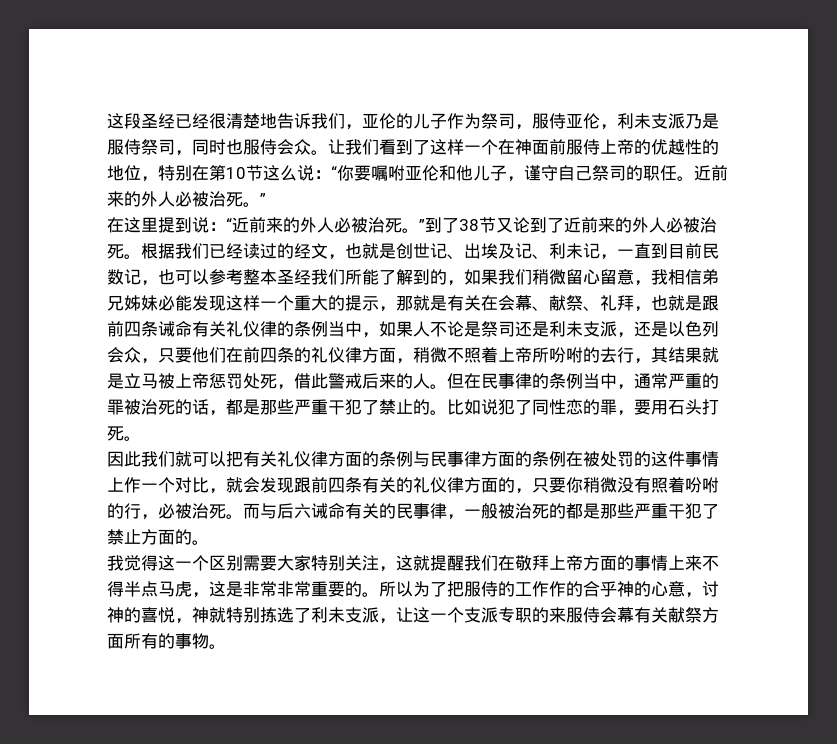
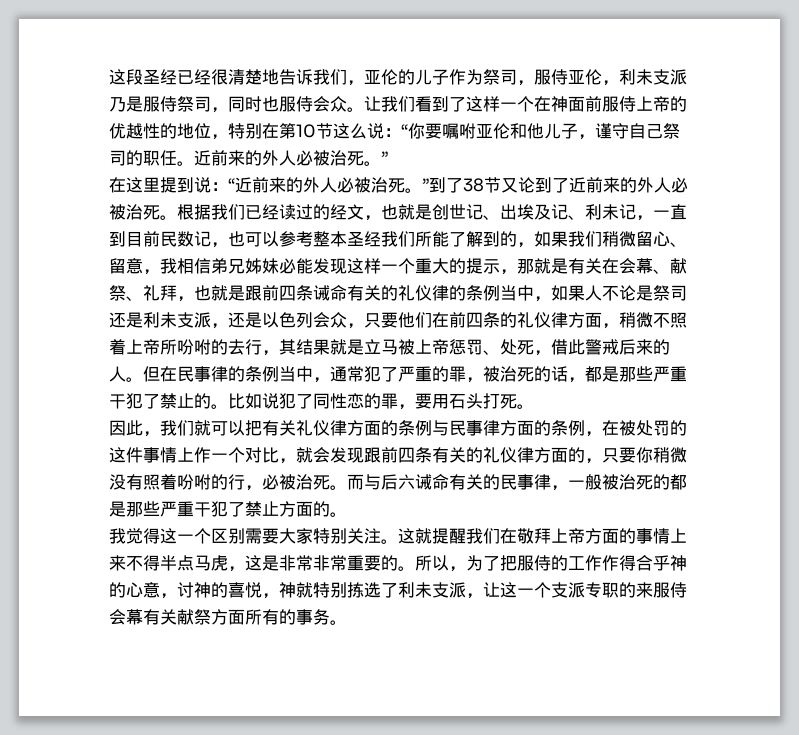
(600, 277) none -> [670,242,687,247] 、
(226, 329) none -> [381,285,398,301] 的
(243, 381) none -> [483,350,500,355] 、
(668, 381) none -> [364,366,398,382] 犯了
(124, 407) none -> [466,377,483,383] ，
(141, 459) none -> [143,431,160,437] ，
(566, 459) none -> [585,431,602,437] ，
[379,566,396,572] ， -> [381,539,398,544] 。
(413, 589) none -> [449,566,466,572] ，
[566,581,583,597] 的 -> [619,555,636,571] 得
[192,633,209,649] 物 -> [313,609,330,625] 务

